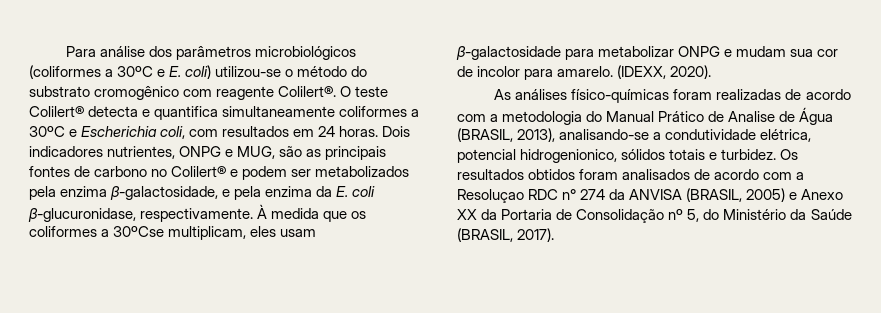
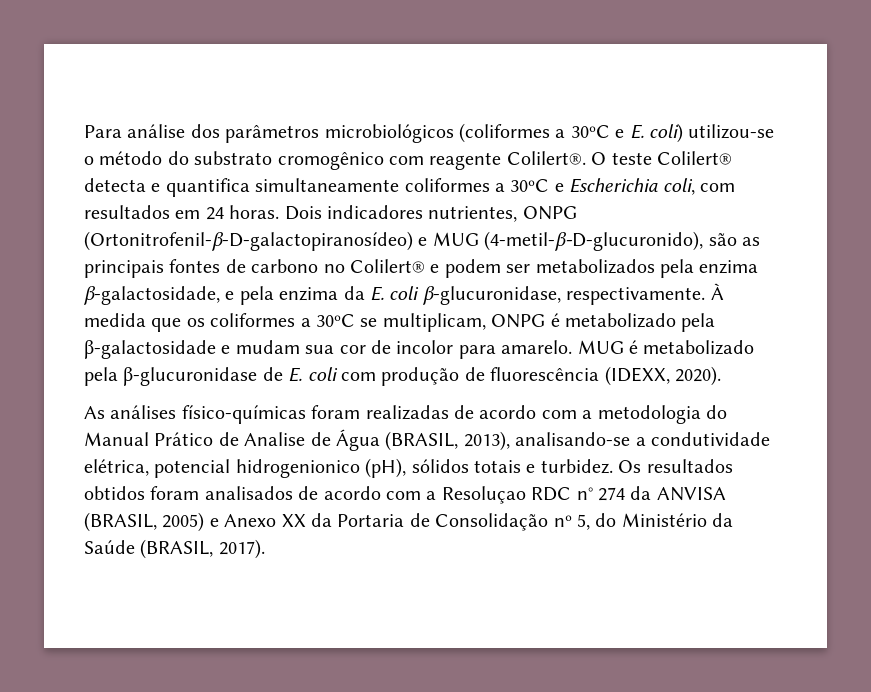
[225,146,276,159] e MUG, -> [84,231,704,251] (Ortonitrofenil-β-D-galactopiranosídeo) e MUG (4-metil-β-D-glucuronido),
[113,225,317,240] [456,46,721,60] 30ºCse multiplicam, eles usam β-galactosidade para metabolizar ONPG -> [316,313,716,332] [84,340,216,359] 30ºC se multiplicam, ONPG é metabolizado pela β-galactosidade
(614, 71) none -> [577,340,755,355] [84,367,600,386] MUG é metabolizado pela β-glucuronidase de E. coli com produção de fluorescência
[520,149,618,163] hidrogenionico, -> [235,458,407,478] hidrogenionico (pH),

